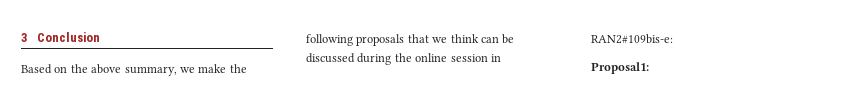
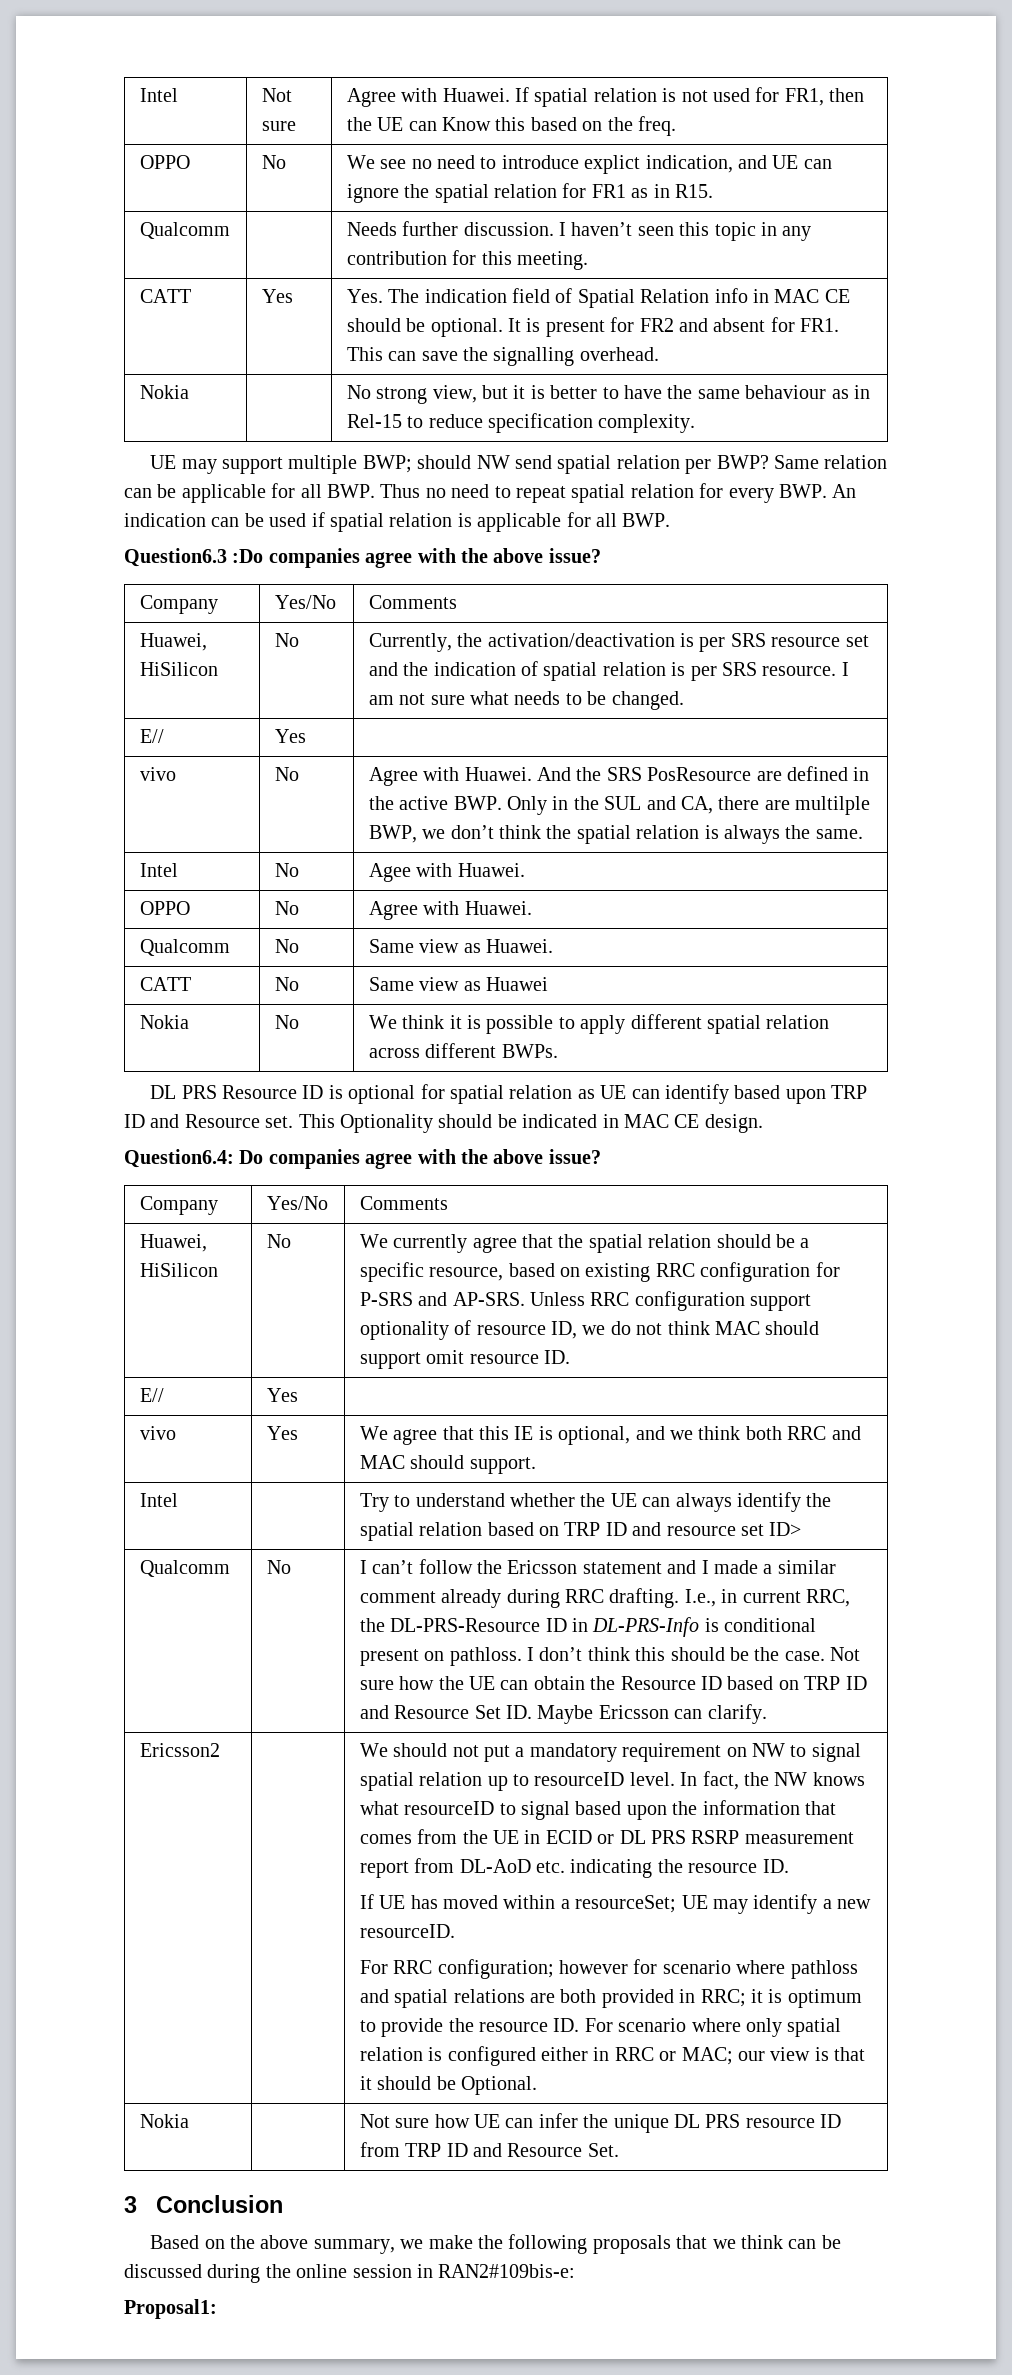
(21, 37) none -> [139,88,178,102] [261,88,292,102] [261,121,296,131] [346,87,865,107] [346,116,676,136] [139,155,190,169] [261,155,286,169] [346,155,832,174] [346,183,713,203] [139,222,230,239] [346,221,812,241] [346,250,588,270] [139,289,191,303] [261,289,293,303] [346,288,850,308] [346,317,840,337] [346,347,659,366] [139,385,189,399] [346,385,870,404] [346,413,696,433] [150,455,888,474] [124,483,857,503] [124,512,671,532] [124,548,601,568] [139,595,218,614] [274,595,336,609] [368,595,457,609] [139,633,207,651] [139,662,218,676] [274,633,299,647] [368,633,869,652] [368,661,849,681] [368,691,684,710] [139,729,164,743] [274,729,306,743] [139,767,176,781] [274,767,299,781] [368,766,870,786] [368,796,871,815] [368,825,863,844] [139,863,178,877] [274,863,299,877] [368,863,525,882] [139,901,190,915] [274,901,299,915] [368,901,532,920] [139,939,230,956] [274,939,299,953] [368,939,553,953] [139,977,191,991] [274,977,299,991] [368,977,548,991] [139,1015,189,1029] [274,1015,299,1029] [368,1014,830,1034] [368,1043,558,1058] [150,1084,868,1104] [124,1114,763,1133] [124,1149,601,1169] [139,1196,218,1215] [266,1196,328,1210] [359,1196,448,1210] [139,1234,207,1252] [139,1263,218,1277] [266,1234,291,1248] [359,1234,810,1253] [359,1262,840,1282] [359,1291,812,1311] [359,1320,820,1340] [359,1350,570,1369] [139,1388,164,1402] [266,1388,298,1402] [139,1426,176,1440] [266,1426,298,1440] [359,1426,861,1445] [359,1455,536,1474] [139,1493,178,1507] [359,1492,832,1512] [359,1522,802,1541] [139,1560,230,1577] [266,1560,291,1574] [359,1559,836,1574] [359,1588,850,1608] [359,1617,817,1637] [359,1647,861,1666] [359,1676,867,1690] [359,1704,767,1724] [139,1743,220,1757] [359,1743,861,1762] [359,1771,865,1791] [359,1800,836,1820] [359,1829,854,1844] [359,1858,789,1878] [359,1894,872,1914] [359,1924,455,1938] [359,1959,858,1979] [359,1989,862,2008] [359,2018,842,2037] [359,2046,866,2066] [359,2076,537,2095] [139,2114,189,2128] [359,2113,842,2133] [359,2142,619,2157] Intel | Not sure | Agree with Huawei. If spatial relation is not used for FR1, then the UE can Know this based on the freq. // OPPO | No | We see no need to introduce explict indication, and UE can ignore the spatial relation for FR1 as in R15. // Qualcomm | | Needs further discussion. I haven’t seen this topic in any contribution for this meeting. // CATT | Yes | Yes. The indication field of Spatial Relation info in MAC CE should be optional. It is present for FR2 and absent for FR1. This can save the signalling overhead. // Nokia | | No strong view, but it is better to have the same behaviour as in Rel-15 to reduce specification complexity. // UE may support multiple BWP; should NW send spatial relation per BWP? Same relation can be applicable for all BWP. Thus no need to repeat spatial relation for every BWP. An indication can be used if spatial relation is applicable for all BWP. // Question6.3 :Do companies agree with the above issue? // Company | Yes/No | Comments // Huawei, HiSilicon | No | Currently, the activation/deactivation is per SRS resource set and the indication of spatial relation is per SRS resource. I am not sure what needs to be changed. // E// | Yes | // vivo | No | Agree with Huawei. And the SRS PosResource are defined in the active BWP. Only in the SUL and CA, there are multilple BWP, we don’t think the spatial relation is always the same. // Intel | No | Agee with Huawei. // OPPO | No | Agree with Huawei. // Qualcomm | No | Same view as Huawei. // CATT | No | Same view as Huawei // Nokia | No | We think it is possible to apply different spatial relation across different BWPs. // DL PRS Resource ID is optional for spatial relation as UE can identify based upon TRP ID and Resource set. This Optionality should be indicated in MAC CE design. // Question6.4: Do companies agree with the above issue? // Company | Yes/No | Comments // Huawei, HiSilicon | No | We currently agree that the spatial relation should be a specific resource, based on existing RRC configuration for P-SRS and AP-SRS. Unless RRC configuration support optionality of resource ID, we do not think MAC should support omit resource ID. // E// | Yes | // vivo | Yes | We agree that this IE is optional, and we think both RRC and MAC should support. // Intel | | Try to understand whether the UE can always identify the spatial relation based on TRP ID and resource set ID> // Qualcomm | No | I can’t follow the Ericsson statement and I made a similar comment already during RRC drafting. I.e., in current RRC, the DL-PRS-Resource ID in DL-PRS-Info is conditional present on pathloss. I don’t think this should be the case. Not sure how the UE can obtain the Resource ID based on TRP ID and Resource Set ID. Maybe Ericsson can clarify. // Ericsson2 | | We should not put a mandatory requirement on NW to signal spatial relation up to resourceID level. In fact, the NW knows what resourceID to signal based upon the information that comes from the UE in ECID or DL PRS RSRP measurement report from DL-AoD etc. indicating the resource ID. // If UE has moved within a resourceSet; UE may identify a new resourceID. // For RRC configuration; however for scenario where pathloss and spatial relations are both provided in RRC; it is optimum to provide the resource ID. For scenario where only spatial relation is configured either in RRC or MAC; our view is that it should be Optional. // Nokia | | Not sure how UE can infer the unique DL PRS resource ID from TRP ID and Resource Set. //

